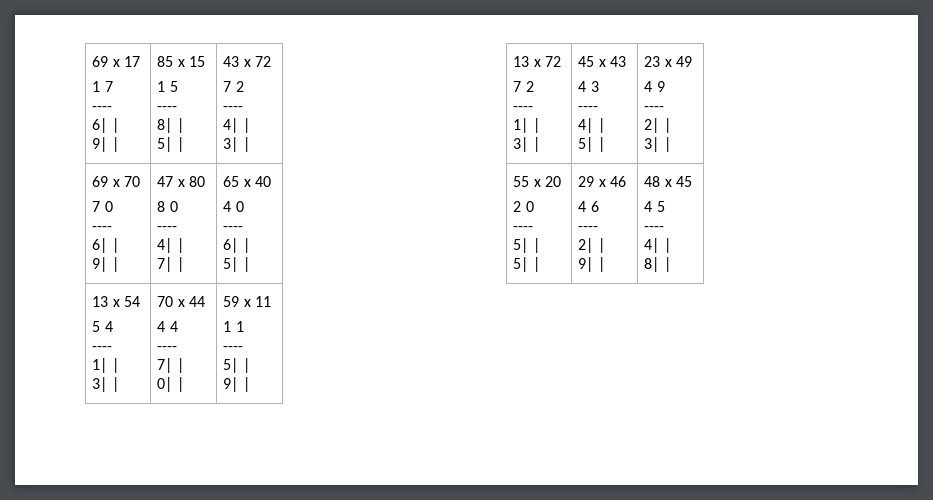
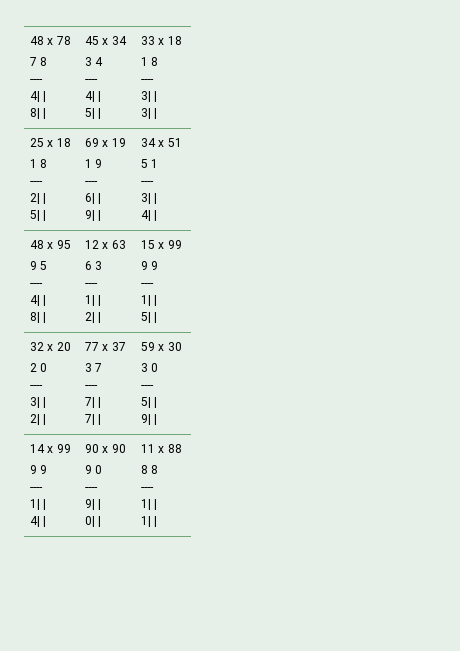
[92,56,140,67] [92,81,113,92] [92,106,113,111] [92,118,119,133] [92,137,119,152] [157,56,205,67] [157,81,178,92] [157,106,178,111] [157,118,184,133] [157,137,184,152] [223,56,271,67] [223,81,244,92] [223,106,244,111] [223,118,250,133] [223,137,250,152] [92,176,140,187] [92,201,113,212] [92,226,113,231] [92,238,119,253] [92,257,119,272] [157,176,205,187] [157,201,178,212] [157,226,178,231] [157,238,184,253] [157,257,184,272] [223,176,271,187] [223,201,244,212] [223,226,244,231] [223,238,250,253] [223,257,250,272] [92,296,140,307] [92,321,113,332] [92,346,113,351] [92,358,119,373] [92,377,119,392] [157,296,205,307] [157,321,178,332] 69 x 17 // 1 7 // ---- // 6| | // 9| | | 85 x 15 // 1 5 // ---- // 8| | // 5| | | 43 x 72 // 7 2 // ---- // 4| | // 3| | // 69 x 70 // 7 0 // ---- // 6| | // 9| | | 47 x 80 // 8 0 // ---- // 4| | // 7| | | 65 x 40 // 4 0 // ---- // 6| | // 5| | // 13 x 54 // 5 4 // ---- // 1| | // 3| | | 70 x 44 // 4 4 -> [30,36,71,45] [30,57,48,66] [30,79,44,83] [30,91,47,102] [30,108,47,119] [85,36,127,45] [85,57,104,66] [85,79,99,83] [85,91,102,102] [85,108,102,119] [141,36,182,45] [141,57,159,66] [141,79,155,83] [141,91,158,102] [141,108,158,119] [30,138,71,147] [30,159,48,168] [30,181,44,185] [30,193,47,204] [30,210,47,221] [85,138,126,147] [85,159,103,168] [85,181,99,185] [85,193,102,204] [85,210,102,221] [141,138,182,147] [141,159,159,168] [141,181,155,185] [141,193,158,204] [141,210,158,221] [30,240,71,249] [30,261,48,270] [30,283,44,287] [30,295,47,306] [30,312,47,323] [85,240,126,249] [85,261,103,270] [85,283,99,287] [85,295,102,306] [85,312,102,323] [141,240,182,249] [141,261,159,270] [141,283,155,287] [141,295,158,306] [141,312,158,323] [30,342,71,351] [30,363,48,372] [30,385,44,389] [30,397,47,408] [30,414,47,425] [85,342,126,351] [85,363,103,372] 48 x 78 // 7 8 // ---- // 4| | // 8| | | 45 x 34 // 3 4 // ---- // 4| | // 5| | | 33 x 18 // 1 8 // ---- // 3| | // 3| | // 25 x 18 // 1 8 // ---- // 2| | // 5| | | 69 x 19 // 1 9 // ---- // 6| | // 9| | | 34 x 51 // 5 1 // ---- // 3| | // 4| | // 48 x 95 // 9 5 // ---- // 4| | // 8| | | 12 x 63 // 6 3 // ---- // 1| | // 2| | | 15 x 99 // 9 9 // ---- // 1| | // 5| | // 32 x 20 // 2 0 // ---- // 3| | // 2| | | 77 x 37 // 3 7
[157,377,173,392] 0| -> [85,414,96,425] 7|
[254,296,271,307] [223,321,244,332] 11 // 1 1 -> [167,342,182,351] [141,363,159,372] 30 // 3 0
[513,56,561,67] [513,81,534,92] [513,106,534,111] [513,118,540,133] [513,137,540,152] [578,56,626,67] [578,81,599,92] [578,106,599,111] [578,118,605,133] [578,137,605,152] [644,56,692,67] [644,81,665,92] [644,106,665,111] [644,118,671,133] [644,137,671,152] [513,176,561,187] [513,201,534,212] [513,226,534,231] [513,238,540,253] [513,257,540,272] [578,176,626,187] [578,201,599,212] [578,226,599,231] [578,238,605,253] [578,257,605,272] [644,176,692,187] [644,201,665,212] [644,226,665,231] [644,238,671,253] [644,257,671,272] 13 x 72 // 7 2 // ---- // 1| | // 3| | | 45 x 43 // 4 3 // ---- // 4| | // 5| | | 23 x 49 // 4 9 // ---- // 2| | // 3| | // 55 x 20 // 2 0 // ---- // 5| | // 5| | | 29 x 46 // 4 6 // ---- // 2| | // 9| | | 48 x 45 // 4 5 // ---- // 4| | // 8| | -> [30,444,71,453] [30,465,48,474] [30,487,44,491] [30,499,47,510] [30,516,47,527] [85,444,126,453] [85,465,103,474] [85,487,99,491] [85,499,102,510] [85,516,102,527] [141,444,182,453] [141,465,159,474] [141,487,155,491] [141,499,158,510] [141,516,158,527] 14 x 99 // 9 9 // ---- // 1| | // 4| | | 90 x 90 // 9 0 // ---- // 9| | // 0| | | 11 x 88 // 8 8 // ---- // 1| | // 1| |

